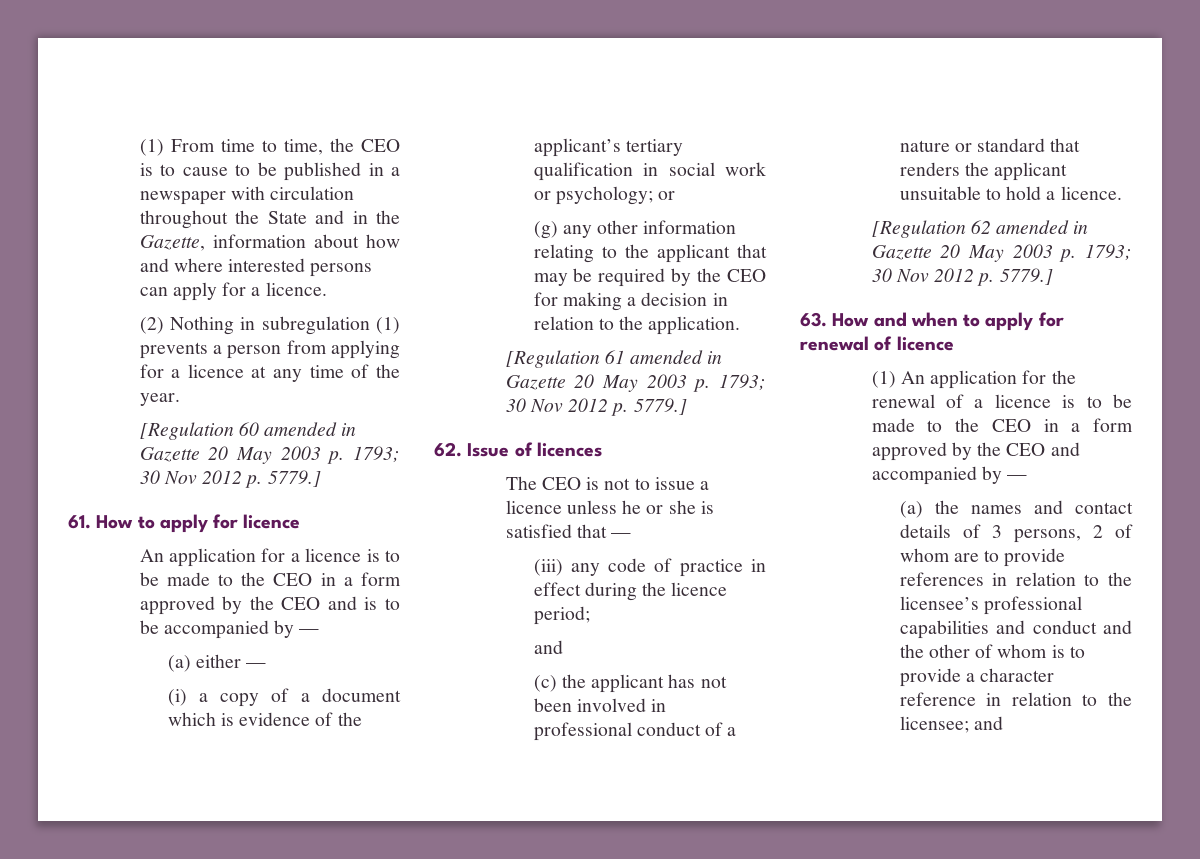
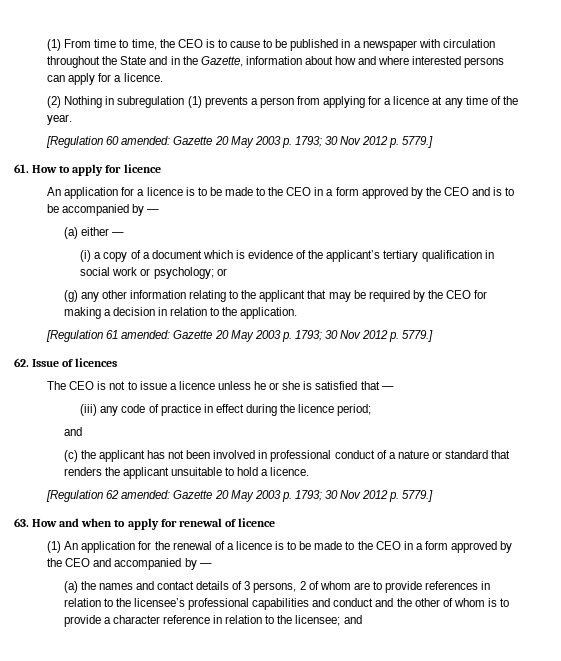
[264,422,357,436] amended in -> [121,136,171,145] amended:
[630,350,723,364] amended in -> [121,330,171,339] amended:
[996,220,1089,234] amended in -> [121,490,171,499] amended:

